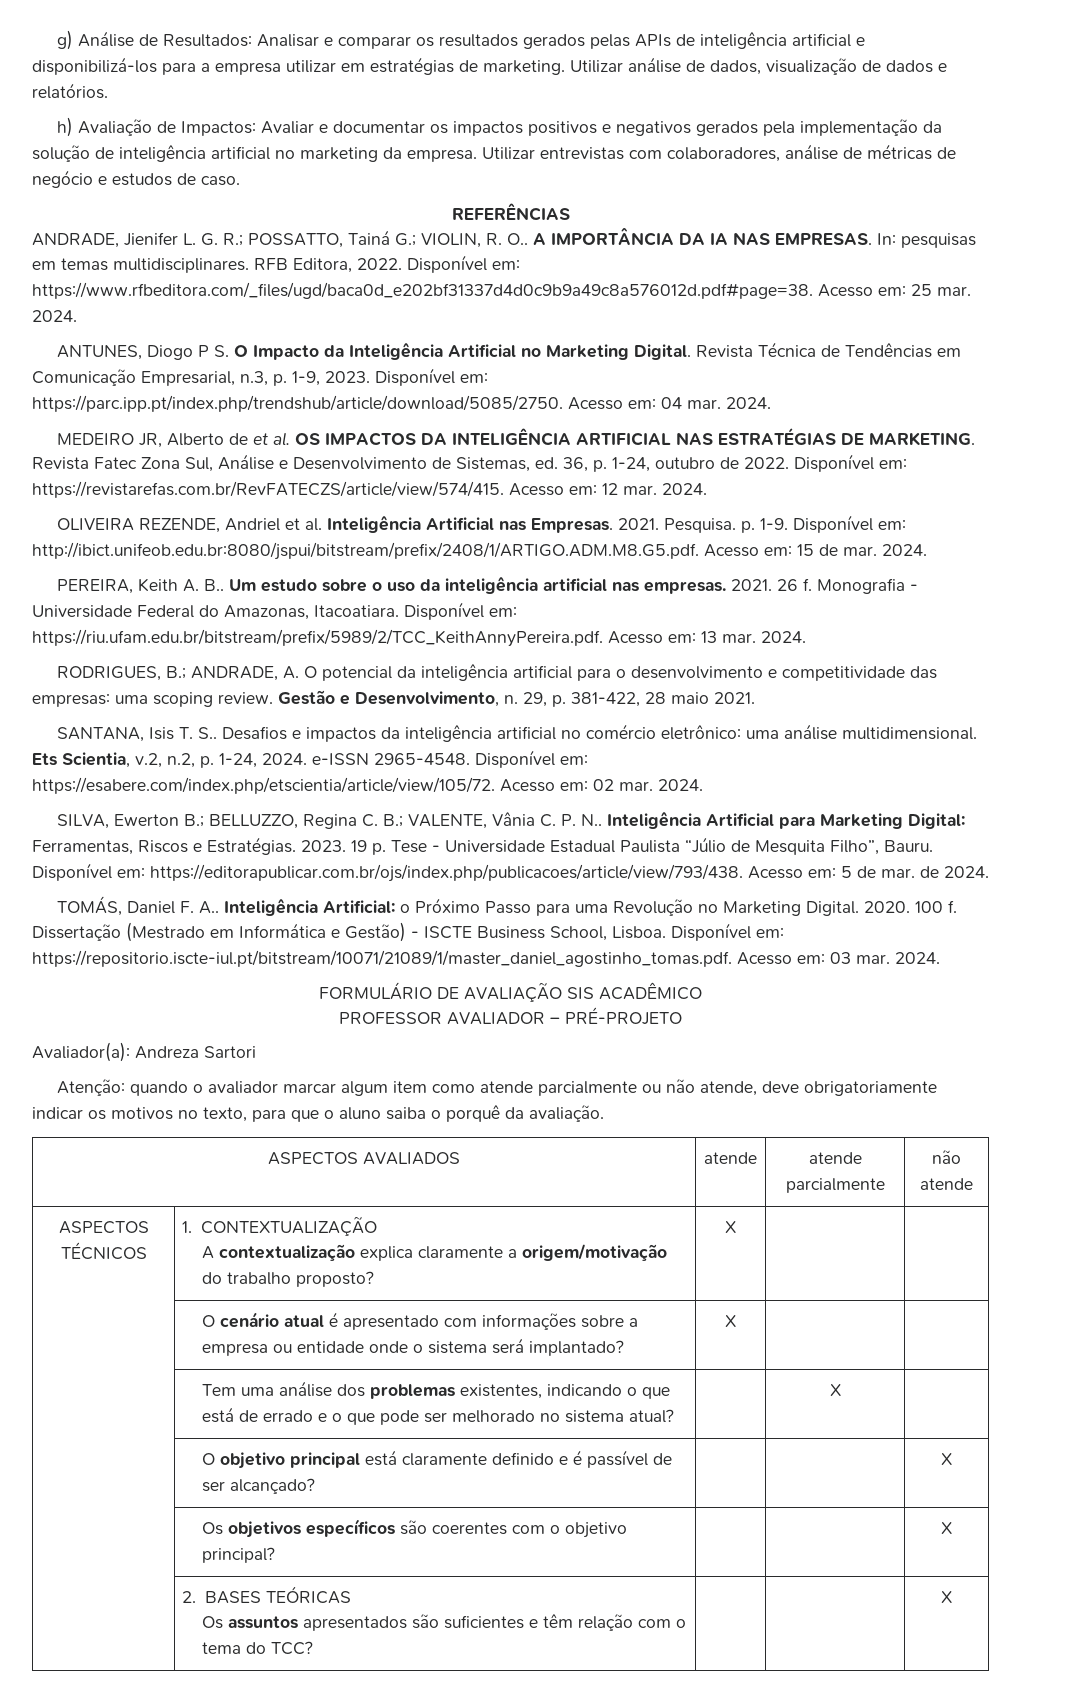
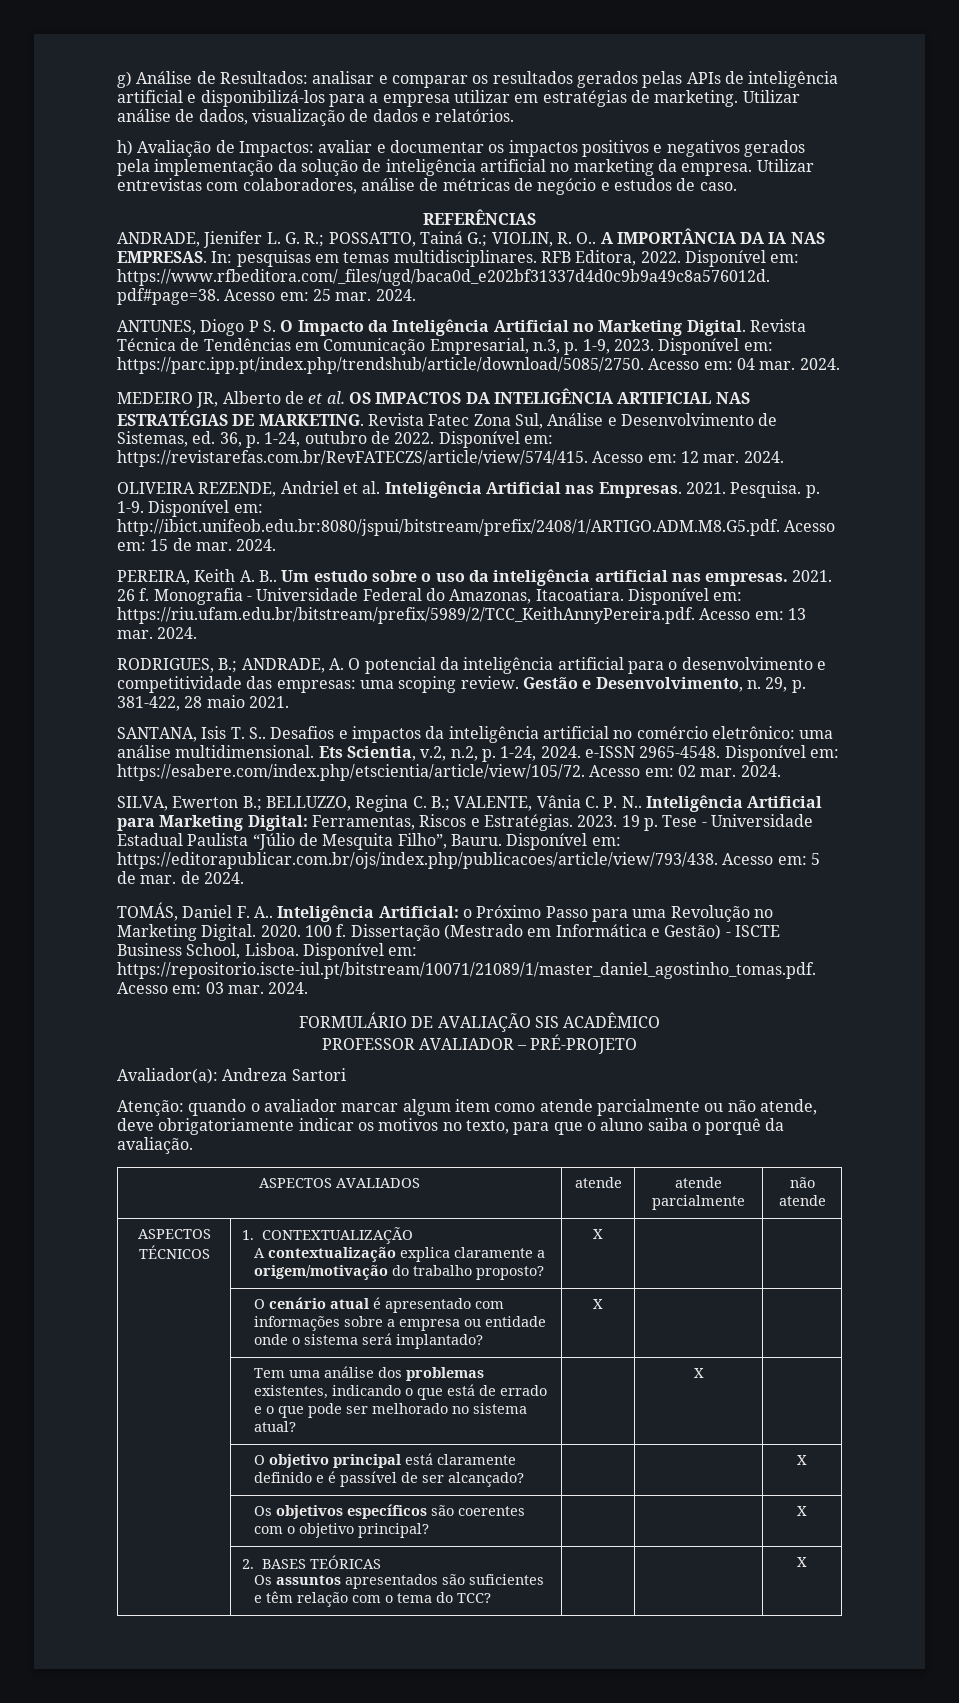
[256,34,319,47] Analisar -> [312,71,375,84] analisar
[260,121,314,134] Avaliar -> [318,140,373,153] avaliar

